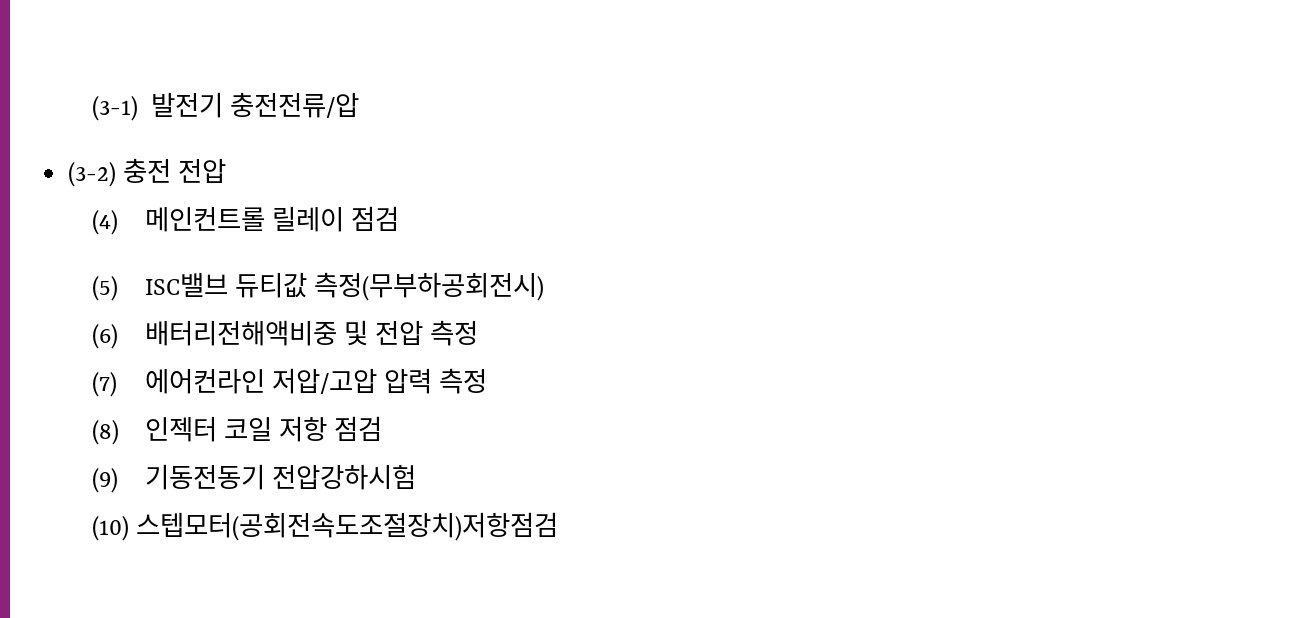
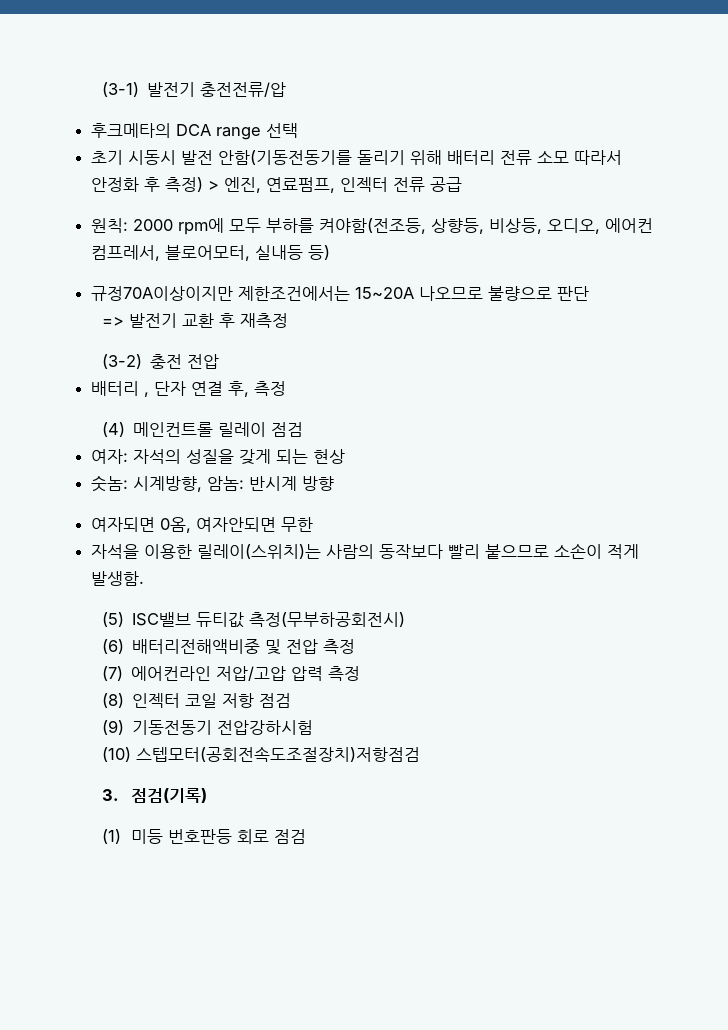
[68,158,227,187] [91,206,399,235] (3-2) 충전 전압 // (4) 메인컨트롤 릴레이 점검 -> [91,123,299,140] [91,150,623,165] [91,177,463,193] [91,218,654,235] [91,245,331,261] [91,286,590,301] [102,313,289,328] [102,354,220,369] [91,381,287,397] [102,422,304,437] [91,449,346,465] [91,475,335,492] [91,517,314,533] [91,543,640,559] [91,571,145,586] 후크메타의 DCA range 선택 // 초기 시동시 발전 안함(기동전동기를 돌리기 위해 배터리 전류 소모 따라서 안정화 후 측정) > 엔진, 연료펌프, 인젝터 전류 공급 // 원칙: 2000 rpm에 모두 부하를 켜야함(전조등, 상향등, 비상등, 오디오, 에어컨 컴프레서, 블로어모터, 실내등 등) // 규정70A이상이지만 제한조건에서는 15~20A 나오므로 불량으로 판단 // => 발전기 교환 후 재측정 // (3-2) 충전 전압 // 배터리 , 단자 연결 후, 측정 // (4) 메인컨트롤 릴레이 점검 // 여자: 자석의 성질을 갖게 되는 현상 // 숫놈: 시계방향, 암놈: 반시계 방향 // 여자되면 0옴, 여자안되면 무한 // 자석을 이용한 릴레이(스위치)는 사람의 동작보다 빨리 붙으므로 소손이 적게 발생함.
(558, 526) none -> [102,788,208,803] [102,829,307,844] // 3. 점검(기록) // (1) 미등 번호판등 회로 점검

